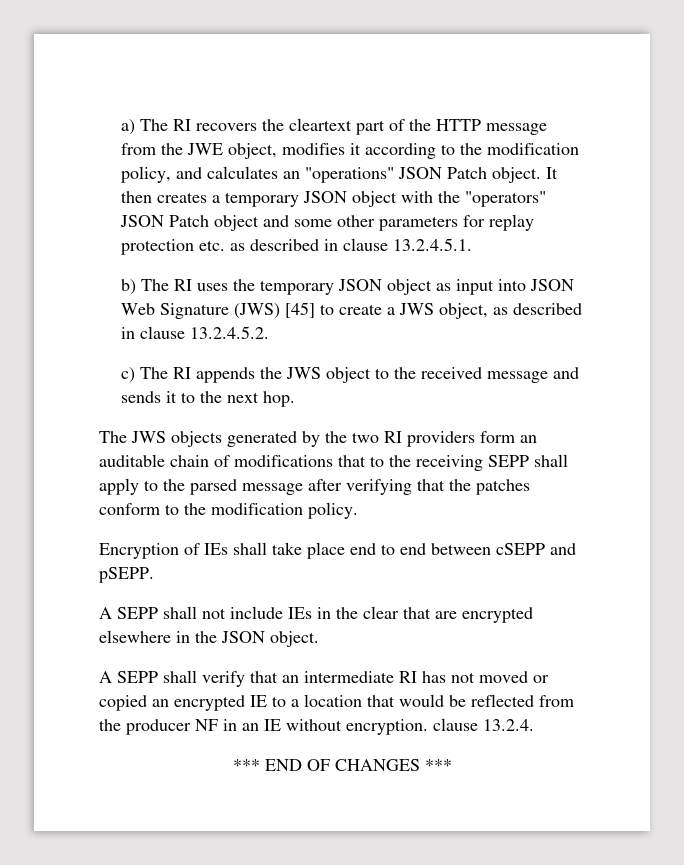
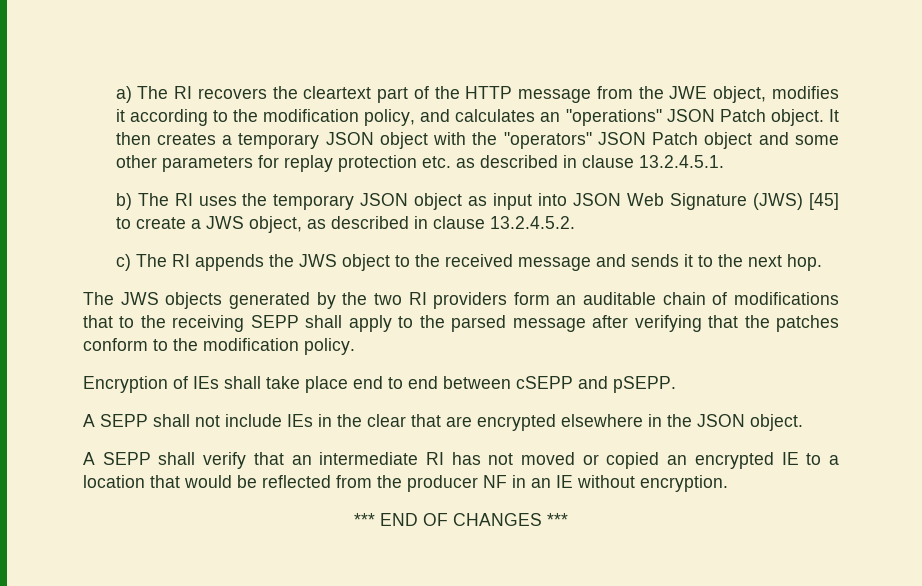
[433,718,534,731] clause 13.2.4. -> (728, 483) none

